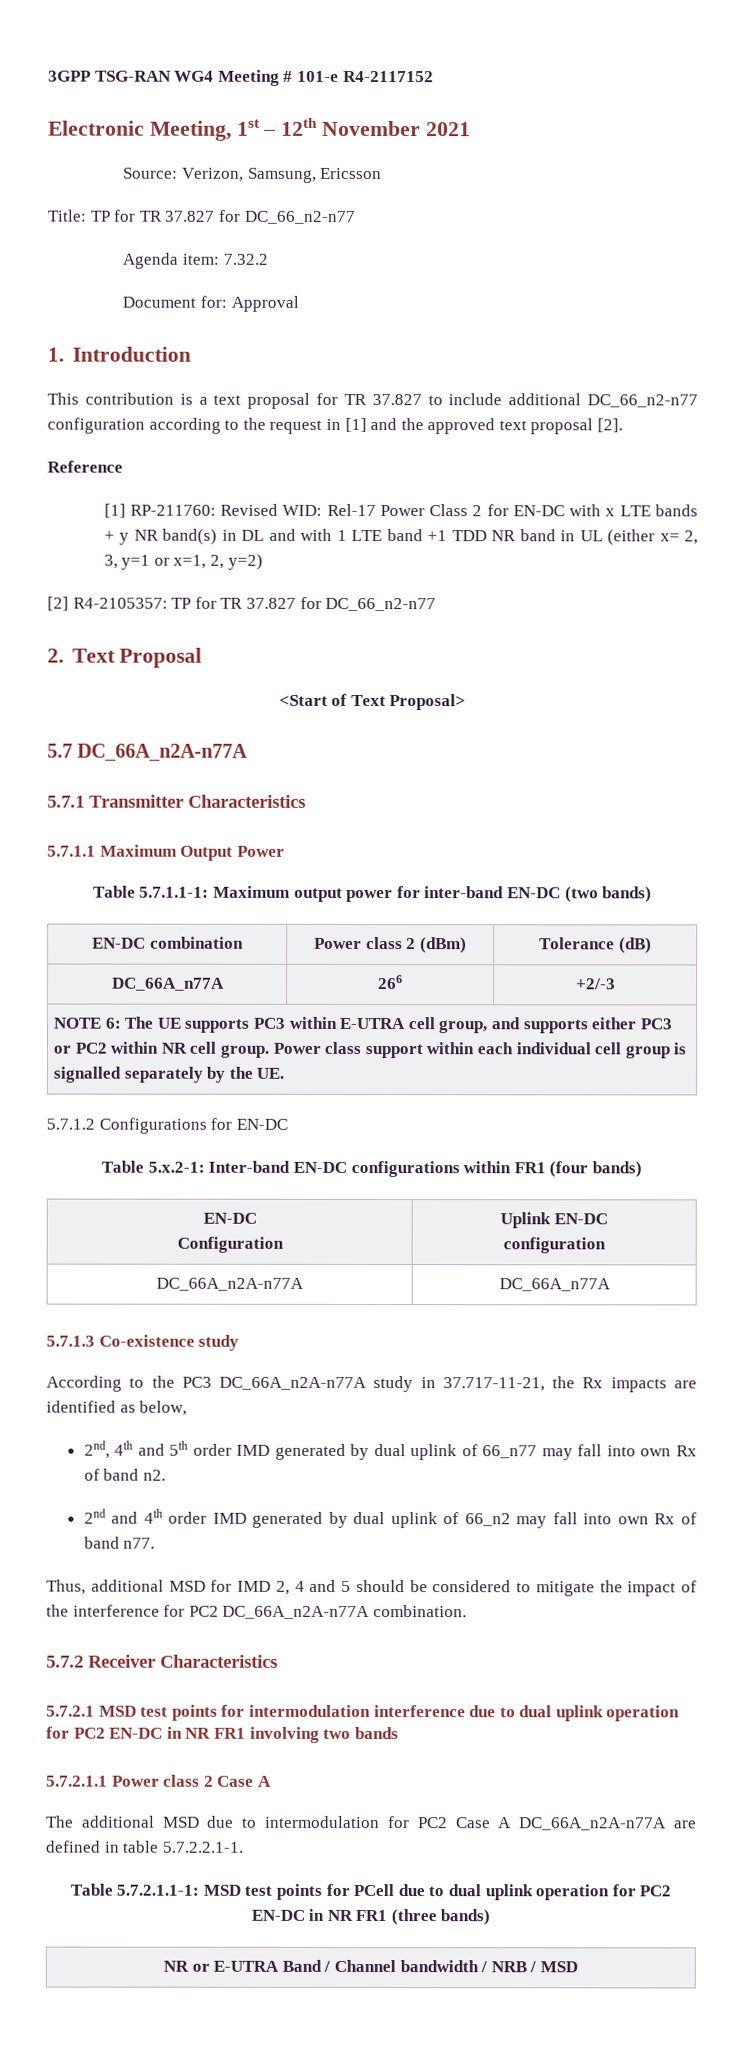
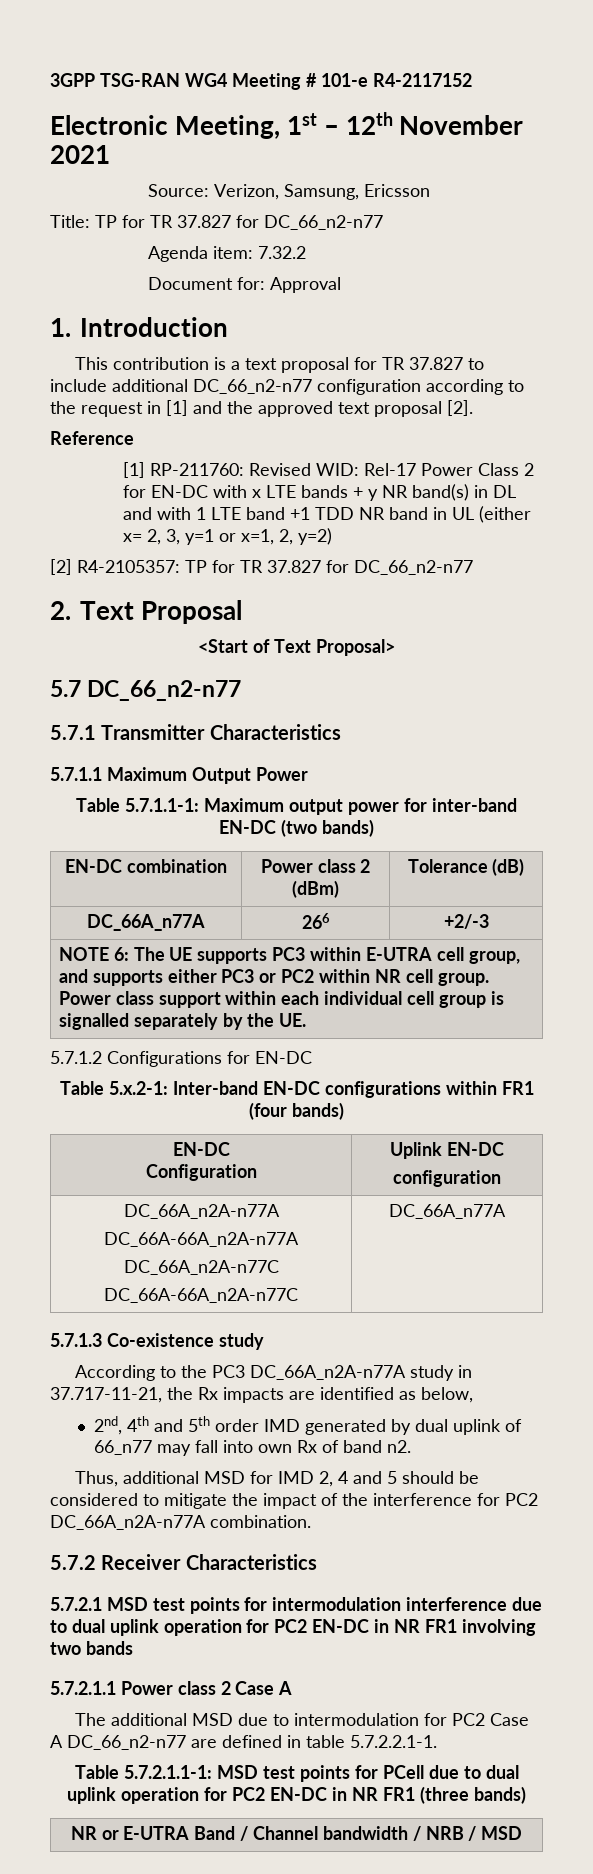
[77,743,249,762] DC_66A_n2A-n77A -> [87,680,242,701] DC_66_n2-n77
(304, 1284) none -> [104,1232,299,1247] [123,1260,279,1275] [104,1288,298,1303] // DC_66A-66A_n2A-n77A // DC_66A_n2A-n77C // DC_66A-66A_n2A-n77C
[83,1508,698,1529] [83,1536,156,1549] // 2nd and 4th order IMD generated by dual uplink of 66_n2 may fall into own Rx of band n77. -> (412, 1446) none
[519,1817,668,1831] DC_66A_n2A-n77A -> [67,1735,186,1750] DC_66_n2-n77

